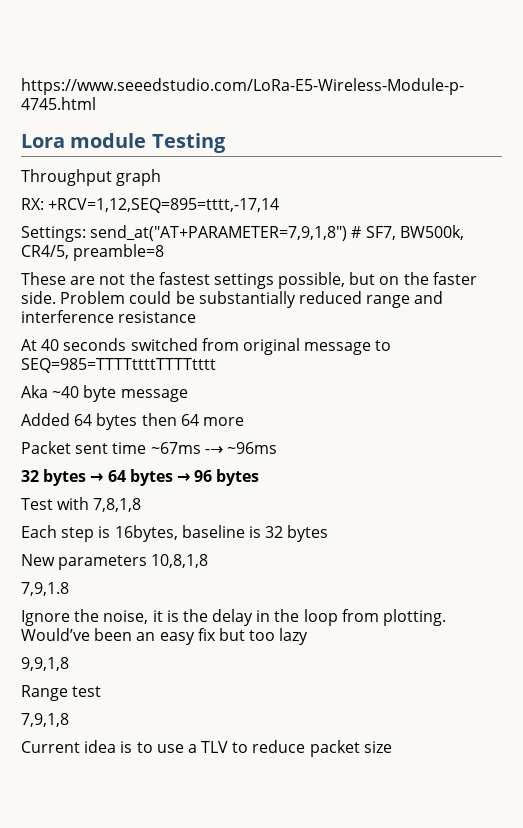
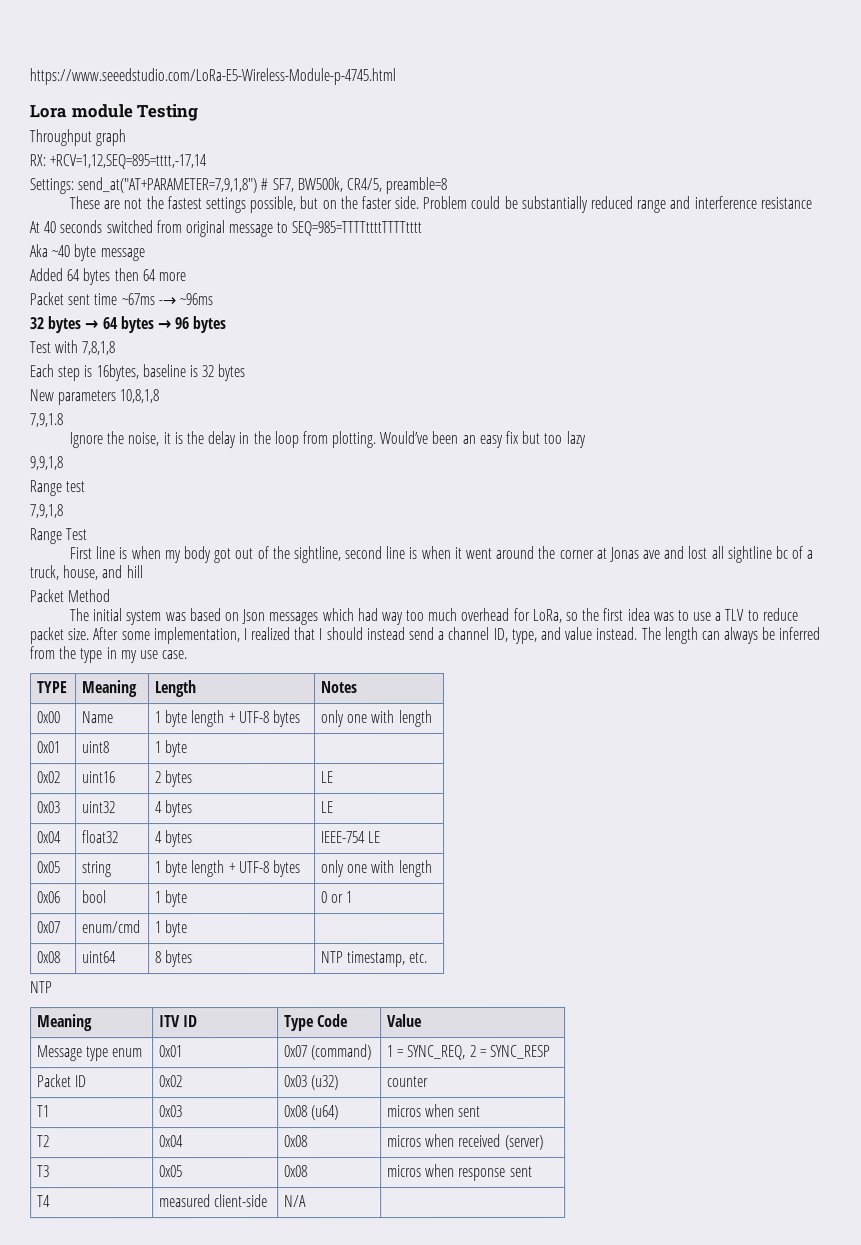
[21,740,133,753] Current idea is -> [29,528,88,545] [69,545,814,564] [29,565,143,581] [29,589,111,603] [69,607,674,626] Range Test // First line is when my body got out of the sightline, second line is when it went around the corner at Jonas ave and lost all sightline bc of a truck, house, and hill // Packet Method // The initial system was based on Json messages which had way too much overhead for LoRa, so the first idea was
[363,741,392,753] size -> [68,626,822,645] [30,646,189,664] [37,681,69,694] [82,680,139,698] [155,680,198,698] [321,681,359,694] [37,711,62,724] [82,711,115,724] [155,710,301,728] [321,709,433,728] [37,741,62,754] [82,741,111,754] [155,740,189,758] [37,771,62,784] [82,771,117,784] [155,770,194,788] [321,771,335,784] [37,801,62,814] [82,801,117,814] [155,800,194,818] [321,801,335,814] [37,831,63,844] [82,830,120,844] [155,830,194,848] [321,831,382,844] [37,861,62,874] [82,861,113,878] [155,860,301,878] [321,859,433,878] [37,891,62,904] [82,890,108,904] [155,890,189,908] [321,891,354,904] [37,921,62,934] [82,920,142,934] [155,920,189,938] [37,951,62,964] [82,951,118,964] [155,950,194,968] [321,951,429,968] [30,981,53,994] [37,1014,94,1032] [159,1015,199,1028] [284,1014,349,1032] [387,1014,423,1028] [37,1045,144,1062] [159,1045,184,1058] [284,1044,373,1061] [387,1044,551,1061] [37,1074,88,1088] [159,1075,184,1088] [284,1075,340,1091] [387,1076,430,1088] [37,1105,51,1118] [159,1105,184,1118] [284,1105,340,1121] [387,1103,482,1118] [37,1135,51,1148] [159,1135,185,1148] [284,1135,309,1148] [387,1133,544,1150] [37,1165,51,1178] [159,1165,184,1178] [284,1165,309,1178] [387,1163,533,1181] [37,1195,52,1208] [159,1194,269,1208] [284,1195,308,1208] size. After some implementation, I realized that I should instead send a channel ID, type, and value instead. The length can always be inferred from the type in my use case. // TYPE | Meaning | Length | Notes // 0x00 | Name | 1 byte length + UTF-8 bytes | only one with length // 0x01 | uint8 | 1 byte | // 0x02 | uint16 | 2 bytes | LE // 0x03 | uint32 | 4 bytes | LE // 0x04 | float32 | 4 bytes | IEEE-754 LE // 0x05 | string | 1 byte length + UTF-8 bytes | only one with length // 0x06 | bool | 1 byte | 0 or 1 // 0x07 | enum/cmd | 1 byte | // 0x08 | uint64 | 8 bytes | NTP timestamp, etc. // NTP // Meaning | ITV ID | Type Code | Value // Message type enum | 0x01 | 0x07 (command) | 1 = SYNC_REQ, 2 = SYNC_RESP // Packet ID | 0x02 | 0x03 (u32) | counter // T1 | 0x03 | 0x08 (u64) | micros when sent // T2 | 0x04 | 0x08 | micros when received (server) // T3 | 0x05 | 0x08 | micros when response sent // T4 | measured client-side | N/A |

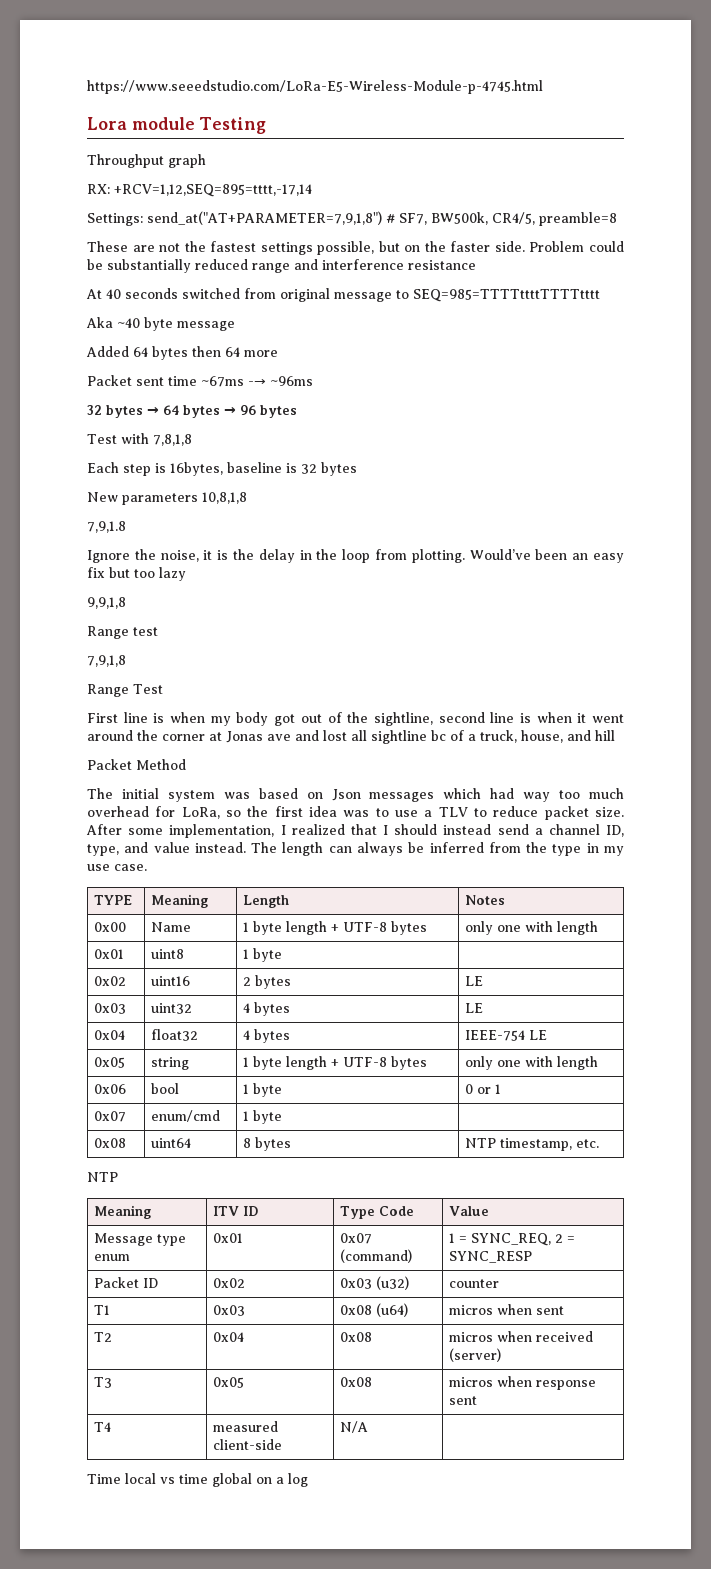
(308, 1201) none -> [87,1473,308,1487] // Time local vs time global on a log

